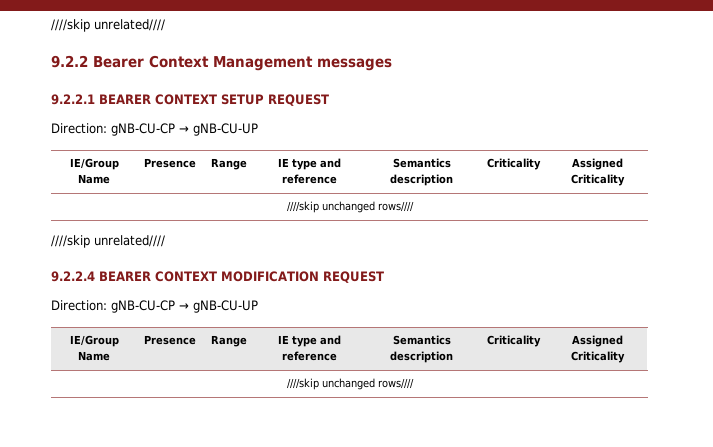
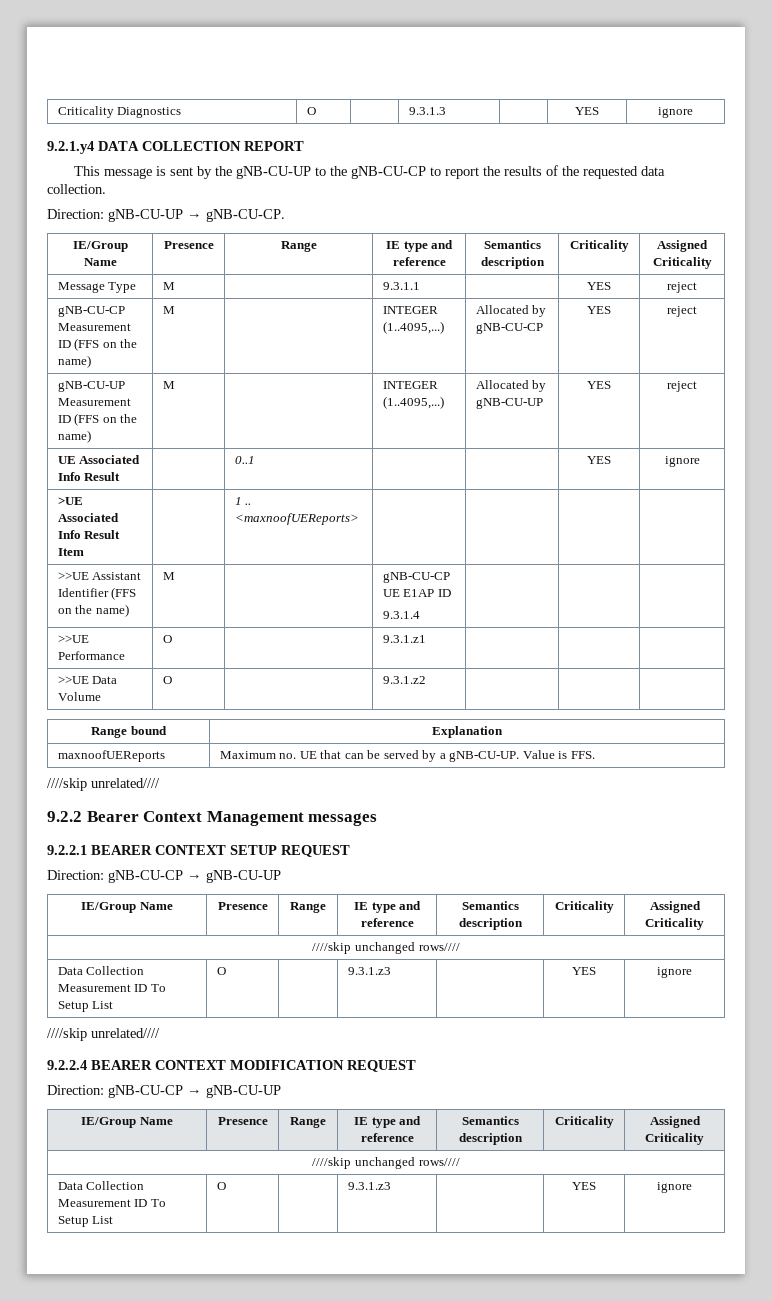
(51, 25) none -> [57,106,182,118] [306,107,316,115] [408,107,446,115] [575,107,599,115] [658,107,693,118] [47,141,304,154] [73,165,665,179] [47,184,106,194] [47,209,285,222] [72,241,128,252] [83,258,117,266] [163,241,214,249] [280,241,317,252] [385,240,454,252] [392,257,446,266] [483,240,541,249] [480,257,545,269] [569,240,629,252] [657,240,708,252] [652,257,712,269] [57,282,137,293] [162,282,175,290] [382,282,420,290] [587,282,611,290] [667,282,697,293] [57,306,125,317] [57,323,131,331] [57,338,138,351] [57,355,91,368] [162,306,175,314] [382,306,438,314] [382,321,444,334] [475,305,547,317] [475,323,543,334] [587,306,611,314] [667,306,697,317] [57,381,125,392] [57,398,131,406] [57,413,138,426] [57,430,91,443] [162,381,175,389] [382,381,438,389] [382,396,444,409] [475,380,547,392] [475,398,543,409] [587,381,611,389] [667,381,697,392] [57,455,141,464] [57,472,121,481] [234,456,255,464] [587,456,611,464] [664,456,700,467] [57,497,83,505] [57,513,119,522] [57,530,121,539] [57,548,84,556] [234,497,252,505] [234,513,359,525] [57,572,142,580] [57,587,137,600] [57,604,129,617] [162,572,175,580] [382,572,450,583] [382,589,451,597] [382,611,420,619] [57,635,89,643] [57,651,125,660] [162,635,172,643] [382,635,426,643] [57,676,118,684] [57,692,101,701] [162,676,172,684] [382,676,426,684] [91,726,167,738] [432,726,503,738] [57,750,165,762] [219,750,595,762] Criticality Diagnostics | O | | 9.3.1.3 | | YES | ignore // 9.2.1.y4 DATA COLLECTION REPORT // This message is sent by the gNB-CU-UP to the gNB-CU-CP to report the results of the requested data collection. // Direction: gNB-CU-UP → gNB-CU-CP. // IE/Group Name | Presence | Range | IE type and reference | Semantics description | Criticality | Assigned Criticality // Message Type | M | | 9.3.1.1 | | YES | reject // gNB-CU-CP Measurement ID (FFS on the name) | M | | INTEGER (1..4095,...) | Allocated by gNB-CU-CP | YES | reject // gNB-CU-UP Measurement ID (FFS on the name) | M | | INTEGER (1..4095,...) | Allocated by gNB-CU-UP | YES | reject // UE Associated Info Result | | 0..1 | | | YES | ignore // >UE Associated Info Result Item | | 1 .. <maxnoofUEReports> | | | | // >>UE Assistant Identifier (FFS on the name) | M | | gNB-CU-CP UE E1AP ID // 9.3.1.4 | | | // >>UE Performance | O | | 9.3.1.z1 | | | // >>UE Data Volume | O | | 9.3.1.z2 | | | // Range bound | Explanation // maxnoofUEReports | Maximum no. UE that can be served by a gNB-CU-UP. Value is FFS. //
(414, 206) none -> [57,966,145,975] [57,984,166,992] [57,1001,114,1012] [216,967,226,975] [347,967,391,975] [572,967,596,975] [657,967,692,978] // Data Collection Measurement ID To Setup List | O | | 9.3.1.z3 | | YES | ignore
(414, 383) none -> [57,1181,145,1190] [57,1199,166,1207] [57,1216,114,1227] [216,1182,226,1190] [347,1182,391,1190] [572,1182,596,1190] [657,1182,692,1193] // Data Collection Measurement ID To Setup List | O | | 9.3.1.z3 | | YES | ignore

